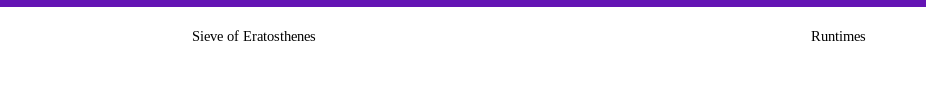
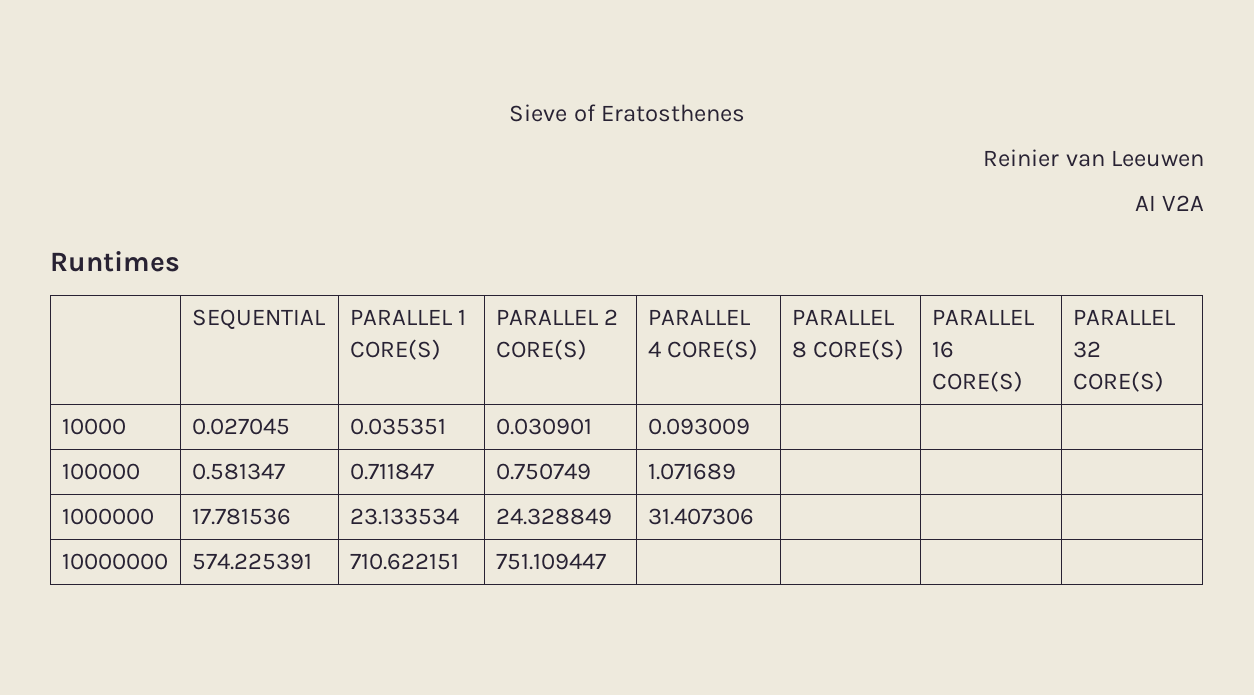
[811,31,866,41] Runtimes -> [983,149,1204,167] [1134,195,1204,211] [50,251,180,272] [191,309,325,330] [349,309,467,325] [349,339,441,360] [495,309,619,325] [495,339,587,360] [647,309,750,325] [647,339,759,360] [791,309,894,325] [791,339,905,360] [931,309,1034,325] [931,341,954,358] [931,371,1023,392] [1072,309,1175,325] [1072,341,1101,358] [1072,371,1164,392] [61,418,126,435] [191,418,290,435] [349,418,446,435] [495,418,592,435] [647,418,750,435] [61,463,140,480] [191,463,285,480] [349,463,434,480] [495,463,591,480] [647,463,736,480] [61,508,154,525] [191,508,291,525] [349,508,459,525] [495,508,612,525] [647,508,754,525] [61,553,168,570] [191,553,312,570] [349,553,459,570] [495,553,606,570] Reinier van Leeuwen // AI V2A // Runtimes // | SEQUENTIAL | PARALLEL 1 CORE(S) | PARALLEL 2 CORE(S) | PARALLEL 4 CORE(S) | PARALLEL 8 CORE(S) | PARALLEL 16 CORE(S) | PARALLEL 32 CORE(S) // 10000 | 0.027045 | 0.035351 | 0.030901 | 0.093009 | | | // 100000 | 0.581347 | 0.711847 | 0.750749 | 1.071689 | | | // 1000000 | 17.781536 | 23.133534 | 24.328849 | 31.407306 | | | // 10000000 | 574.225391 | 710.622151 | 751.109447 | | | |

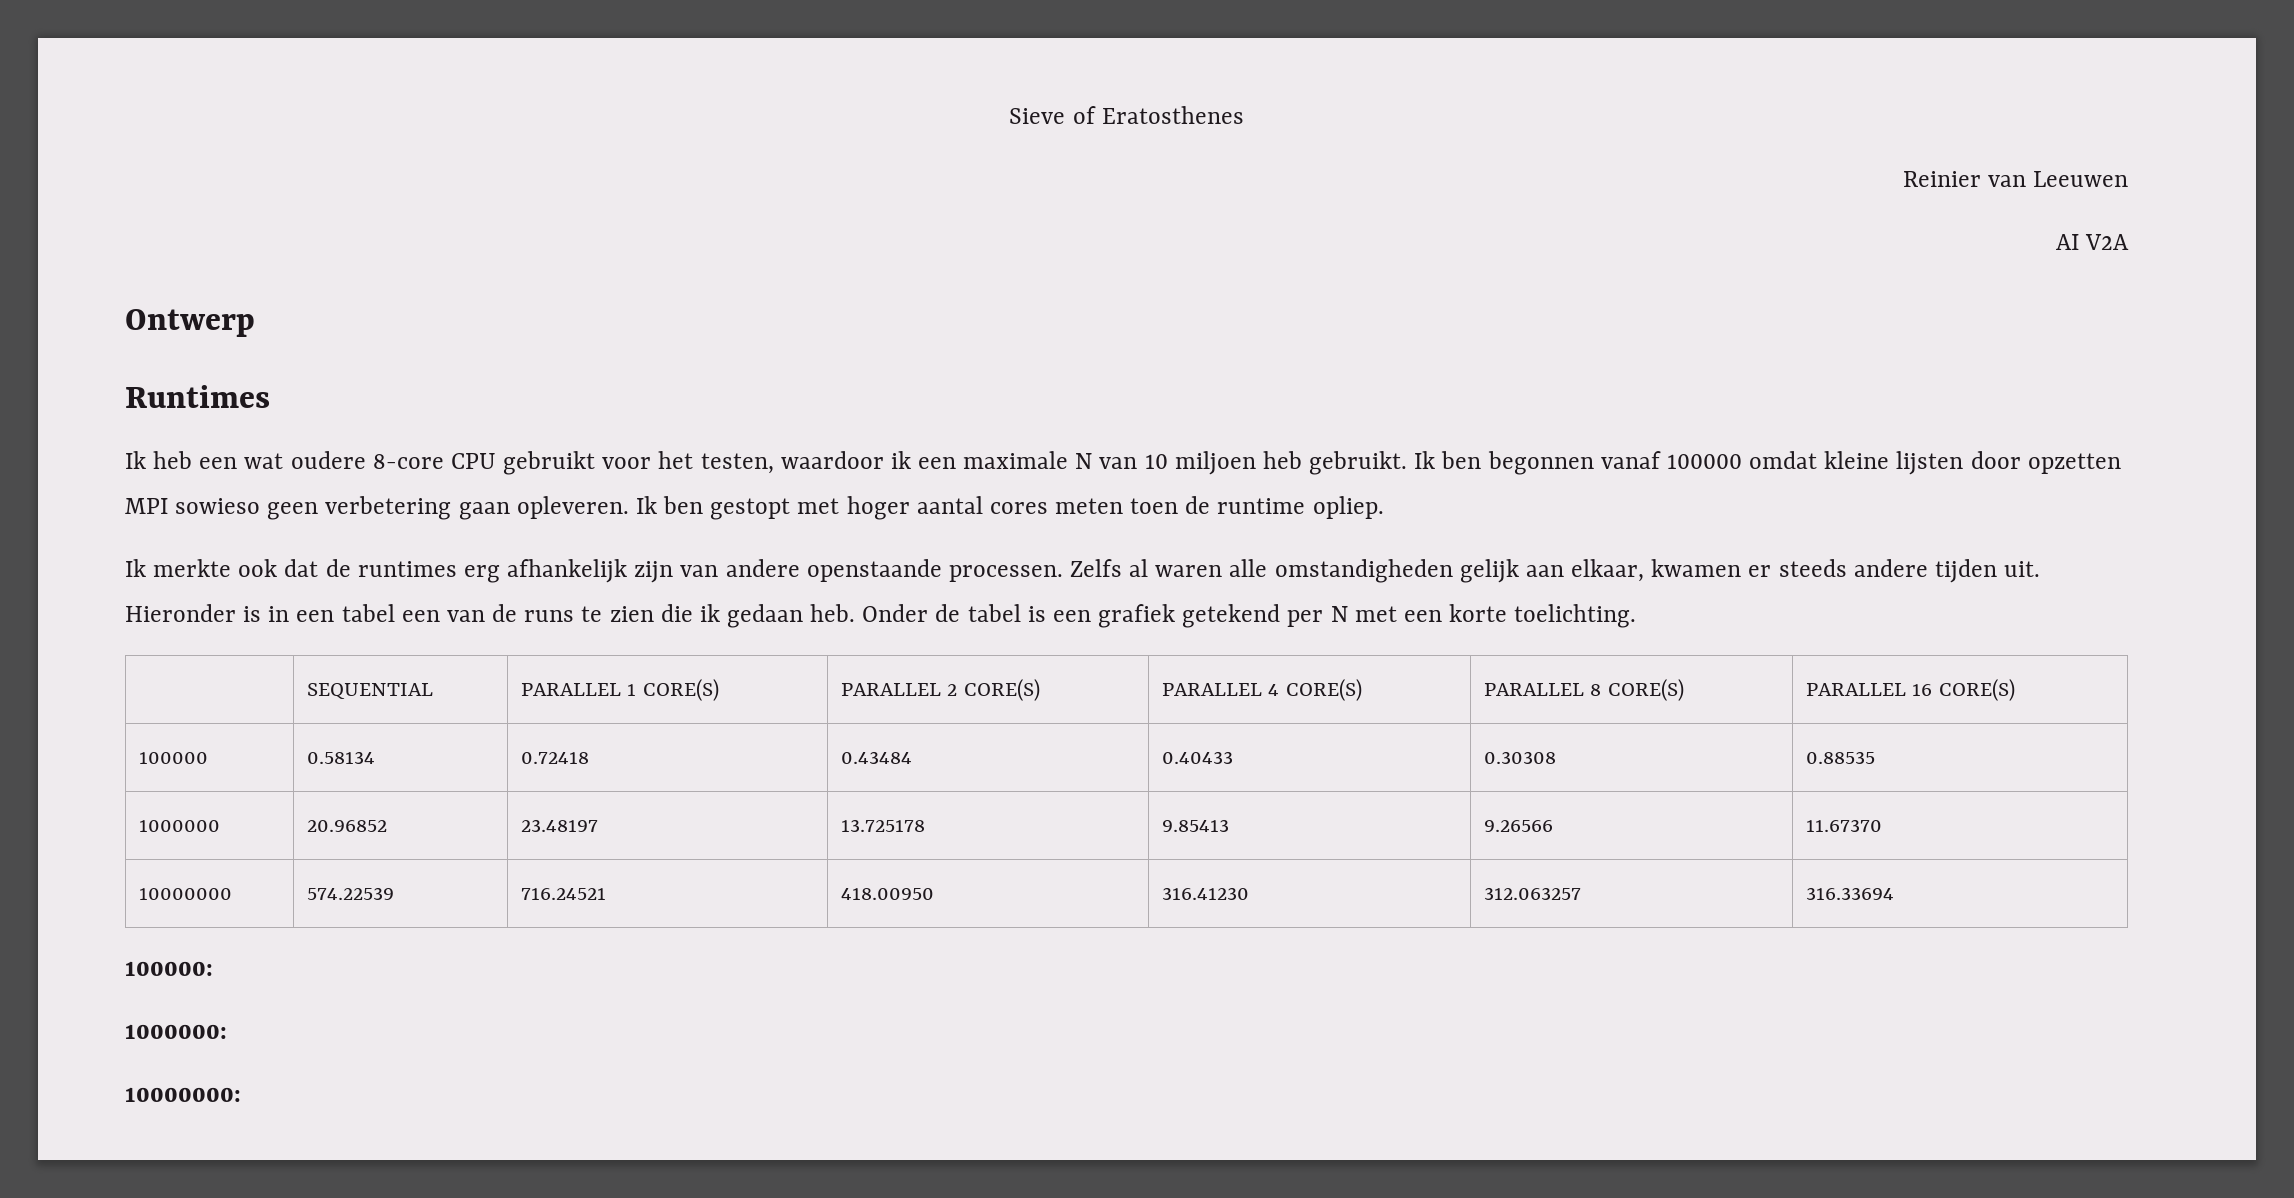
(1204, 203) none -> [125,309,255,337] // Ontwerp
(180, 261) none -> [125,451,2121,475] [125,496,1384,520] [125,559,2041,583] [125,604,1637,628] // Ik heb een wat oudere 8-core CPU gebruikt voor het testen, waardoor ik een maximale N van 10 miljoen heb gebruikt. Ik ben begonnen vanaf 100000 omdat kleine lijsten door opzetten MPI sowieso geen verbetering gaan opleveren. Ik ben gestopt met hoger aantal cores meten toen de runtime opliep. // Ik merkte ook dat de runtimes erg afhankelijk zijn van andere openstaande processen. Zelfs al waren alle omstandigheden gelijk aan elkaar, kwamen er steeds andere tijden uit. Hieronder is in een tabel een van de runs te zien die ik gedaan heb. Onder de tabel is een grafiek getekend per N met een korte toelichting.
[1072,309,1175,325] [1072,341,1101,358] [1072,371,1164,392] [61,418,126,435] [191,418,290,435] [349,418,446,435] [495,418,592,435] [647,418,750,435] [61,463,140,480] [191,463,285,480] [349,463,434,480] [495,463,591,480] [647,463,736,480] [61,508,154,525] [191,508,291,525] [349,508,459,525] [495,508,612,525] [647,508,754,525] [61,553,168,570] [191,553,312,570] [349,553,459,570] [495,553,606,570] | PARALLEL 32 CORE(S) // 10000 | 0.027045 | 0.035351 | 0.030901 | 0.093009 | | | // 100000 | 0.581347 | 0.711847 | 0.750749 | 1.071689 | | | // 1000000 | 17.781536 | 23.133534 | 24.328849 | 31.407306 | | | // 10000000 | 574.225391 | 710.622151 | 751.109447 | | | | -> [138,752,208,764] [306,751,375,764] [520,752,589,764] [840,751,912,764] [1161,751,1233,764] [1483,751,1556,764] [1805,751,1875,764] [138,820,220,832] [306,820,387,832] [520,819,598,832] [840,819,925,832] [1161,819,1229,832] [1483,820,1553,832] [1805,819,1882,832] [138,888,232,900] [306,887,394,900] [520,888,606,900] [840,888,934,900] [1161,887,1249,900] [1483,887,1581,900] [1805,887,1894,900] [125,961,213,976] [125,1024,227,1039] [125,1087,241,1102] // 100000 | 0.58134 | 0.72418 | 0.43484 | 0.40433 | 0.30308 | 0.88535 // 1000000 | 20.96852 | 23.48197 | 13.725178 | 9.85413 | 9.26566 | 11.67370 // 10000000 | 574.22539 | 716.24521 | 418.00950 | 316.41230 | 312.063257 | 316.33694 // 100000: // 1000000: // 10000000:

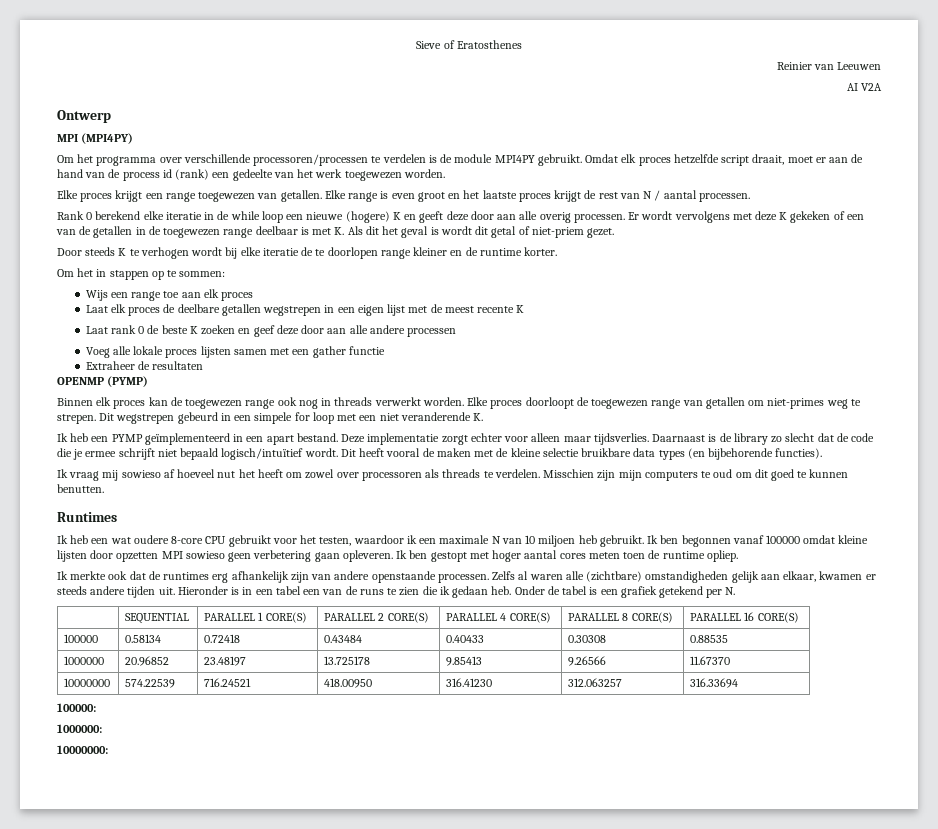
(255, 323) none -> [57,133,134,144] [57,154,864,166] [57,169,445,181] [57,190,750,202] [57,211,864,223] [56,226,615,238] [57,247,558,259] [57,268,226,280] [85,289,254,301] [85,304,525,316] [85,325,456,337] [85,346,385,358] [85,361,204,370] [57,376,149,387] [57,397,861,409] [57,412,484,424] [57,433,875,445] [57,448,823,460] [57,469,849,481] [57,484,104,493] // MPI (MPI4PY) // Om het programma over verschillende processoren/processen te verdelen is de module MPI4PY gebruikt. Omdat elk proces hetzelfde script draait, moet er aan de hand van de process id (rank) een gedeelte van het werk toegewezen worden. // Elke proces krijgt een range toegewezen van getallen. Elke range is even groot en het laatste proces krijgt de rest van N / aantal processen. // Rank 0 berekend elke iteratie in de while loop een nieuwe (hogere) K en geeft deze door aan alle overig processen. Er wordt vervolgens met deze K gekeken of een van de getallen in de toegewezen range deelbaar is met K. Als dit het geval is wordt dit getal of niet-priem gezet. // Door steeds K te verhogen wordt bij elke iteratie de te doorlopen range kleiner en de runtime korter. // Om het in stappen op te sommen: // Wijs een range toe aan elk proces // Laat elk proces de deelbare getallen wegstrepen in een eigen lijst met de meest recente K // Laat rank 0 de beste K zoeken en geef deze door aan alle andere processen // Voeg alle lokale proces lijsten samen met een gather functie // Extraheer de resultaten // OPENMP (PYMP) // Binnen elk proces kan de toegewezen range ook nog in threads verwerkt worden. Elke proces doorloopt de toegewezen range van getallen om niet-primes weg te strepen. Dit wegstrepen gebeurd in een simpele for loop met een niet veranderende K. // Ik heb een PYMP geïmplementeerd in een apart bestand. Deze implementatie zorgt echter voor alleen maar tijdsverlies. Daarnaast is de library zo slecht dat de code die je ermee schrijft niet bepaald logisch/intuïtief wordt. Dit heeft vooral de maken met de kleine selectie bruikbare data types (en bijbehorende functies). // Ik vraag mij sowieso af hoeveel nut het heeft om zowel over processoren als threads te verdelen. Misschien zijn mijn computers te oud om dit goed te kunnen benutten.
(1268, 568) none -> [586,571,643,582] (zichtbare)
[1330,604,1637,628] N met een korte toelichting. -> [725,587,736,595] N.

